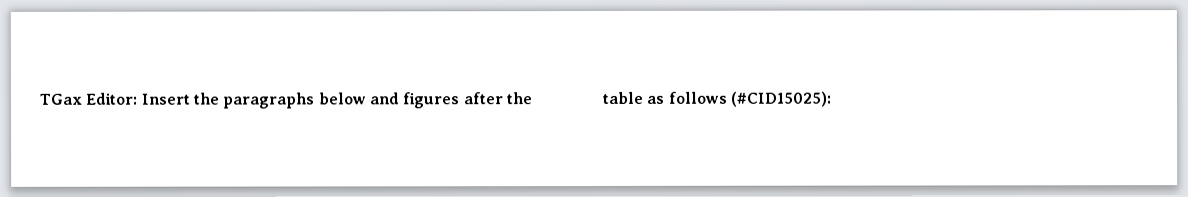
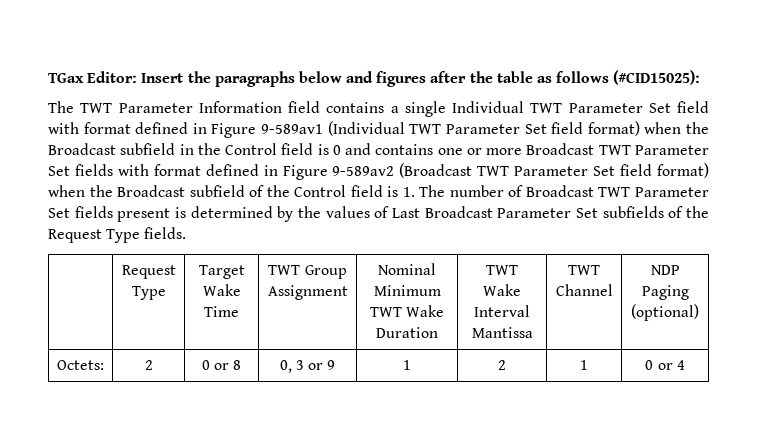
(832, 99) none -> [48,101,709,117] [48,121,710,138] [48,143,709,155] [48,163,709,180] [48,185,710,197] [48,206,709,222] [48,227,187,243] [121,265,176,279] [131,286,166,300] [198,265,245,279] [202,284,241,296] [204,306,239,317] [268,265,347,279] [267,285,348,300] [378,263,436,275] [373,285,441,296] [369,305,445,317] [376,327,438,338] [486,265,518,275] [483,284,521,296] [474,305,530,317] [471,327,533,338] [568,265,600,275] [555,284,613,296] [650,265,680,275] [641,285,689,300] [631,304,699,321] [57,360,104,370] [144,360,153,370] [201,360,242,370] [279,360,336,373] [403,360,411,370] [498,360,506,370] [580,360,588,370] [645,360,685,370] // The TWT Parameter Information field contains a single Individual TWT Parameter Set field with format defined in Figure 9-589av1 (Individual TWT Parameter Set field format) when the Broadcast subfield in the Control field is 0 and contains one or more Broadcast TWT Parameter Set fields with format defined in Figure 9-589av2 (Broadcast TWT Parameter Set field format) when the Broadcast subfield of the Control field is 1. The number of Broadcast TWT Parameter Set fields present is determined by the values of Last Broadcast Parameter Set subfields of the Request Type fields. // | Request Type | Target Wake Time | TWT Group Assignment | Nominal Minimum TWT Wake Duration | TWT Wake Interval Mantissa | TWT Channel | NDP Paging (optional) // Octets: | 2 | 0 or 8 | 0, 3 or 9 | 1 | 2 | 1 | 0 or 4

